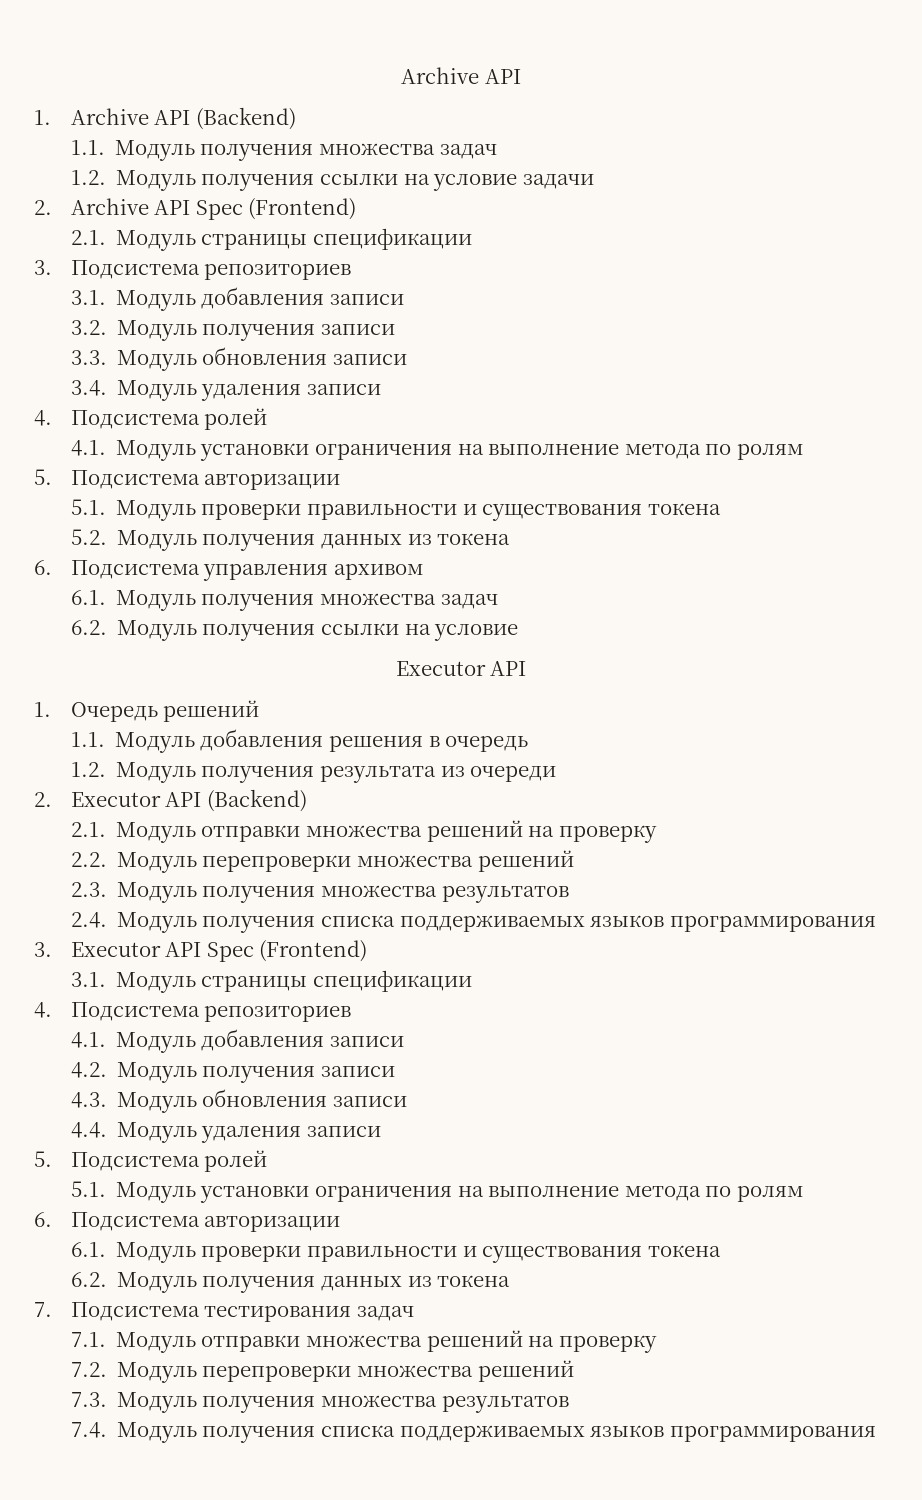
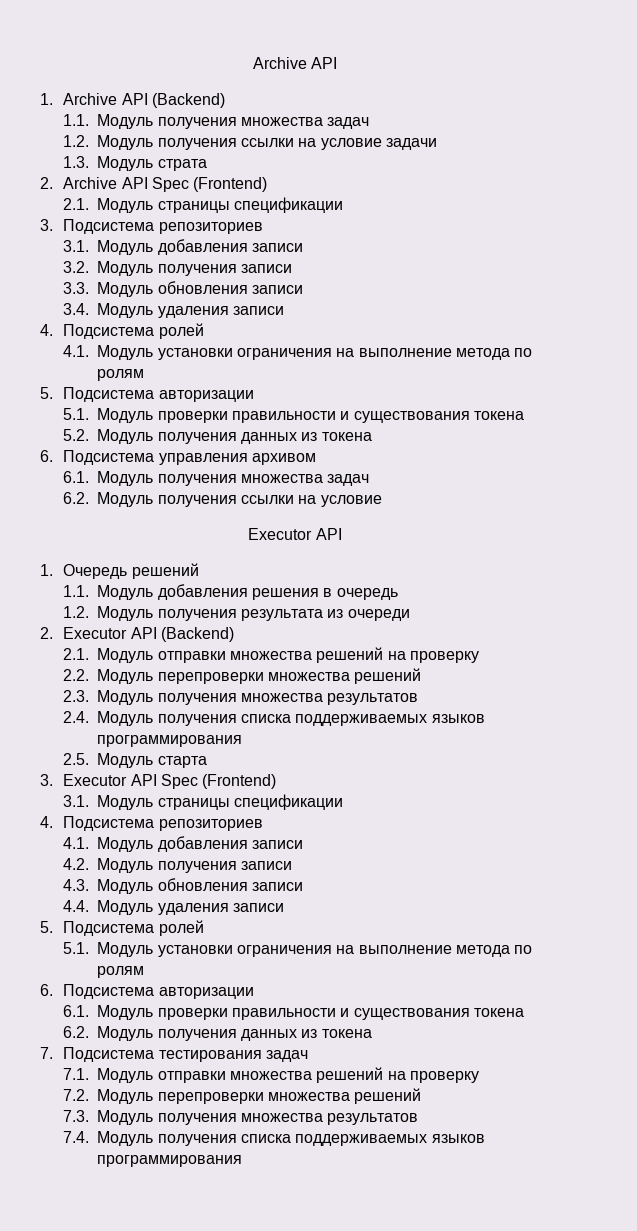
(594, 181) none -> [63,156,207,171] // 1.3. Модуль страта
(876, 924) none -> [63,753,207,768] // 2.5. Модуль старта

